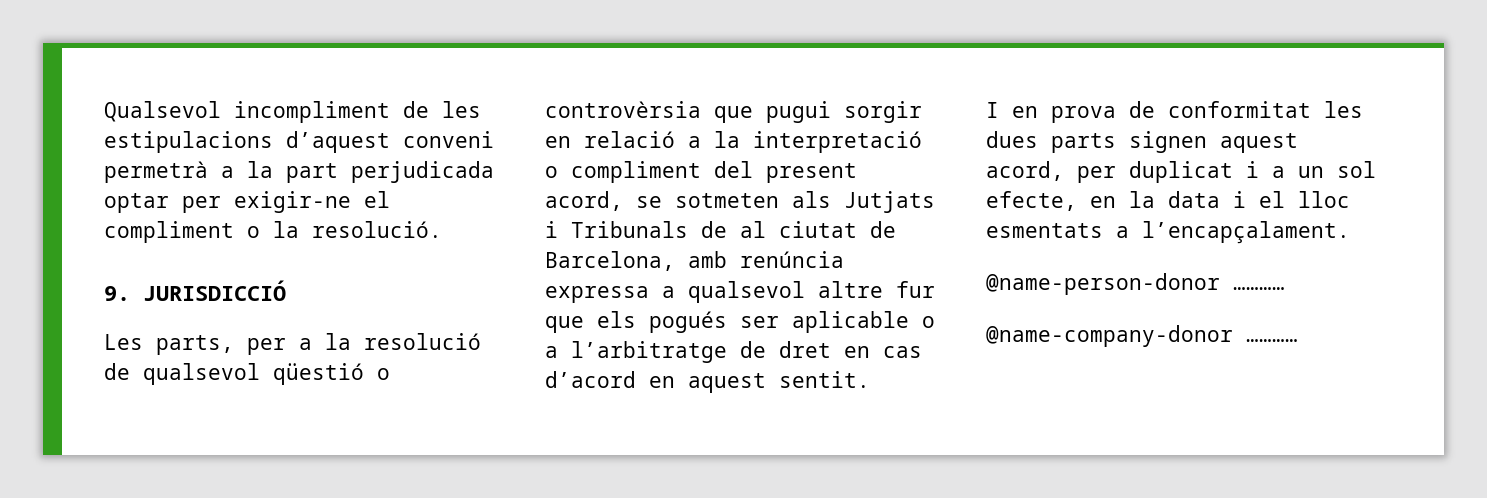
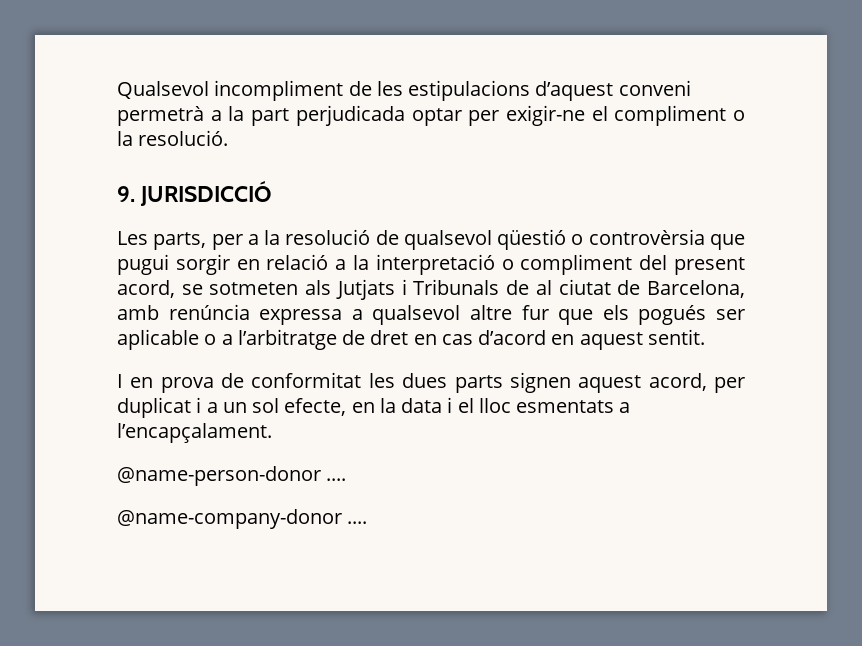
[1233,287,1285,290] ………… -> [326,478,347,481] ....
[1246,339,1298,342] ………… -> [347,521,368,524] ....

